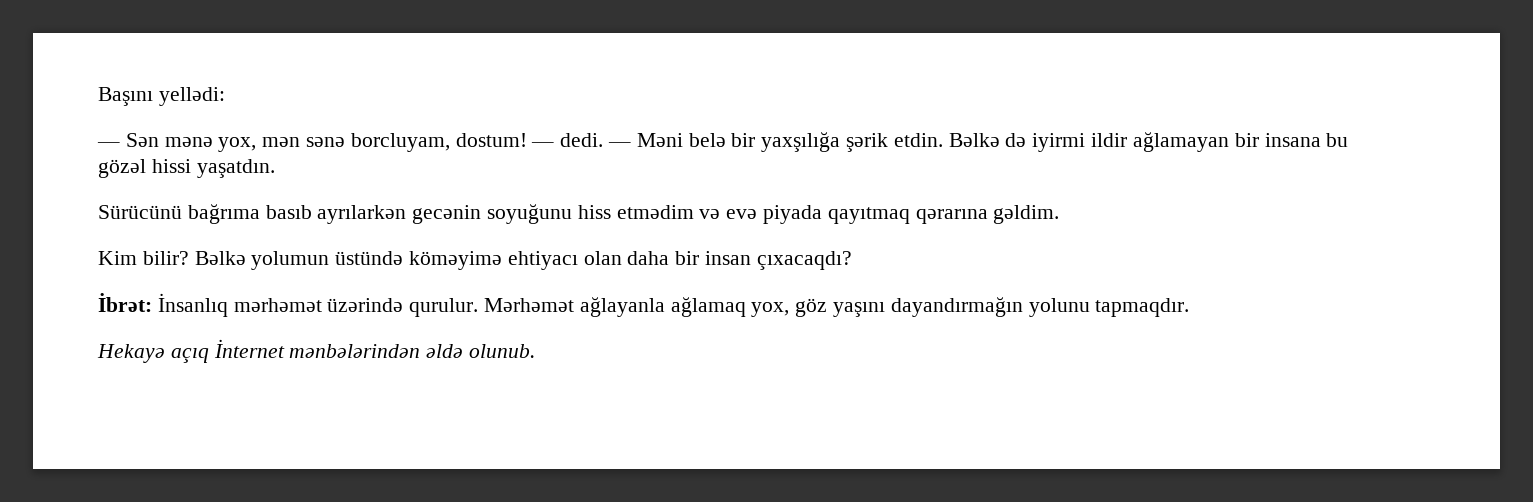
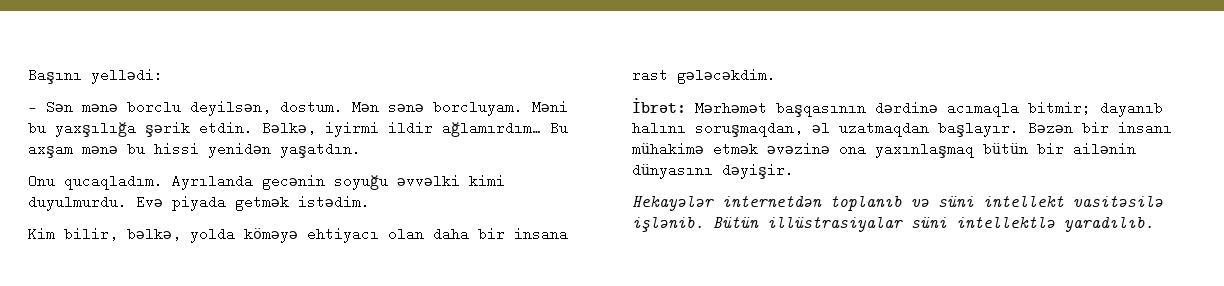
[218,132,1349,152] [98,159,275,178] [98,204,1060,224] [98,251,852,270] [98,293,1190,317] [97,339,536,363] yox, mən sənə borcluyam, dostum! — dedi. — Məni belə bir yaxşılığa şərik etdin. Bəlkə də iyirmi ildir ağlamayan bir insana bu gözəl hissi yaşatdın. // Sürücünü bağrıma basıb ayrılarkən gecənin soyuğunu hiss etmədim və evə piyada qayıtmaq qərarına gəldim. // Kim bilir? Bəlkə yolumun üstündə köməyimə ehtiyacı olan daha bir insan çıxacaqdı? // İbrət: İnsanlıq mərhəmət üzərində qurulur. Mərhəmət ağlayanla ağlamaq yox, göz yaşını dayandırmağın yolunu tapmaqdır. // Hekayə açıq İnternet mənbələrindən əldə olunub. -> [127,100,568,116] [28,121,568,137] [28,142,361,158] [28,174,505,190] [28,195,370,211] [28,227,568,243] [632,68,776,84] [632,98,1163,117] [632,121,1172,137] [632,142,1136,158] [632,163,794,179] [632,195,1163,211] [632,216,1154,232] borclu deyilsən, dostum. Mən sənə borcluyam. Məni bu yaxşılığa şərik etdin. Bəlkə, iyirmi ildir ağlamırdım… Bu axşam mənə bu hissi yenidən yaşatdın. // Onu qucaqladım. Ayrılanda gecənin soyuğu əvvəlki kimi duyulmurdu. Evə piyada getmək istədim. // Kim bilir, bəlkə, yolda köməyə ehtiyacı olan daha bir insana rast gələcəkdim. // İbrət: Mərhəmət başqasının dərdinə acımaqla bitmir; dayanıb halını soruşmaqdan, əl uzatmaqdan başlayır. Bəzən bir insanı mühakimə etmək əvəzinə ona yaxınlaşmaq bütün bir ailənin dünyasını dəyişir. // Hekayələr internetdən toplanıb və süni intellekt vasitəsilə işlənib. Bütün illüstrasiyalar süni intellektlə yaradılıb.

